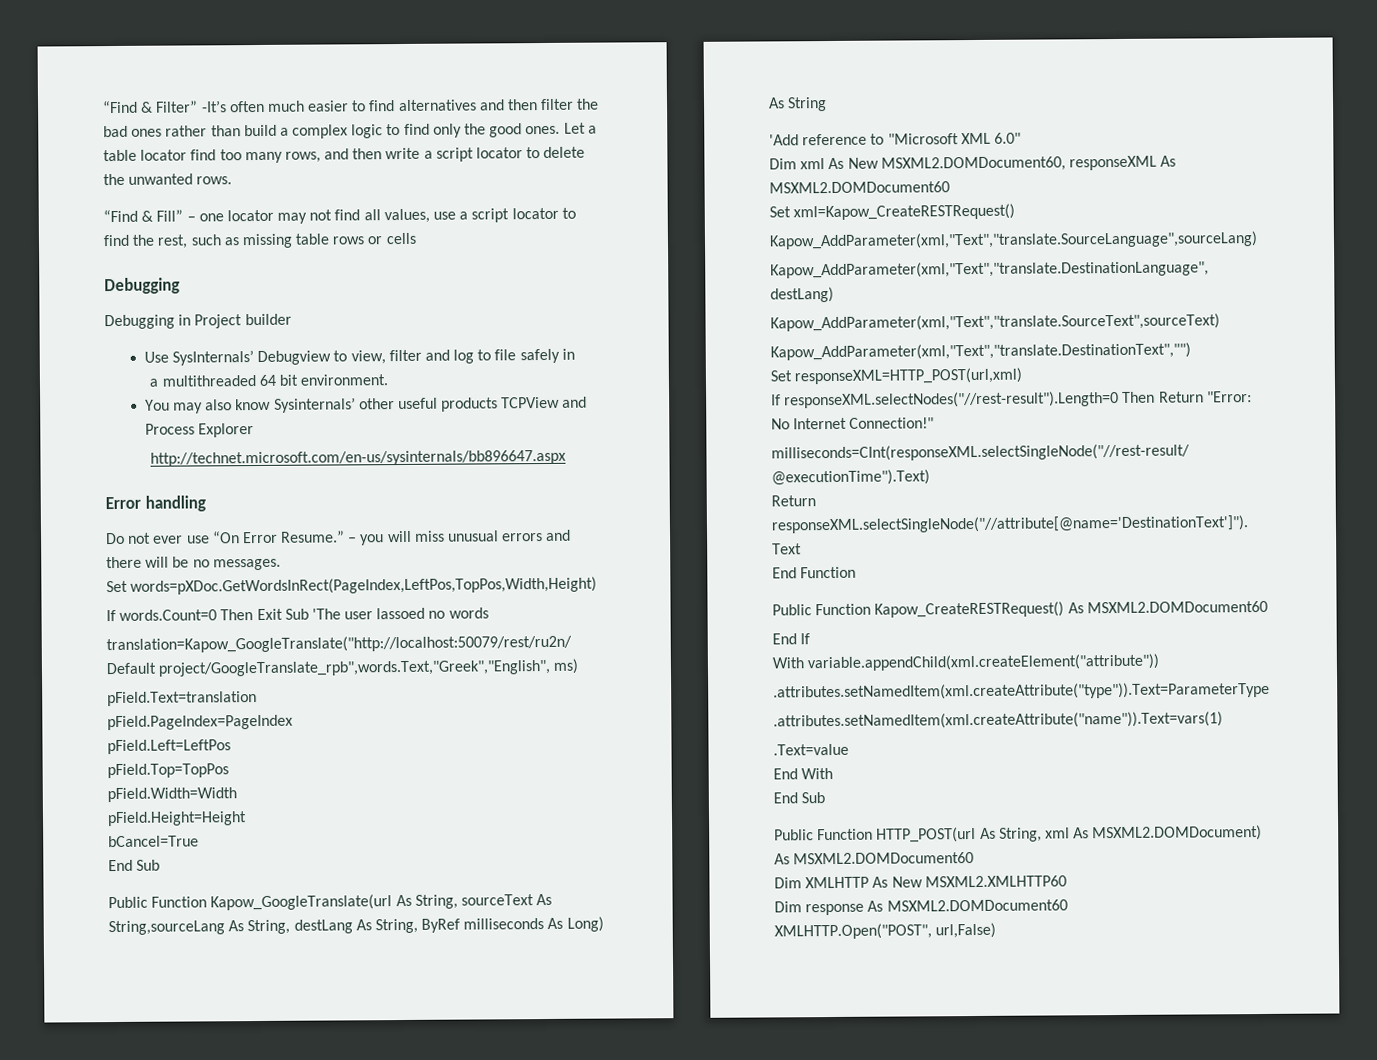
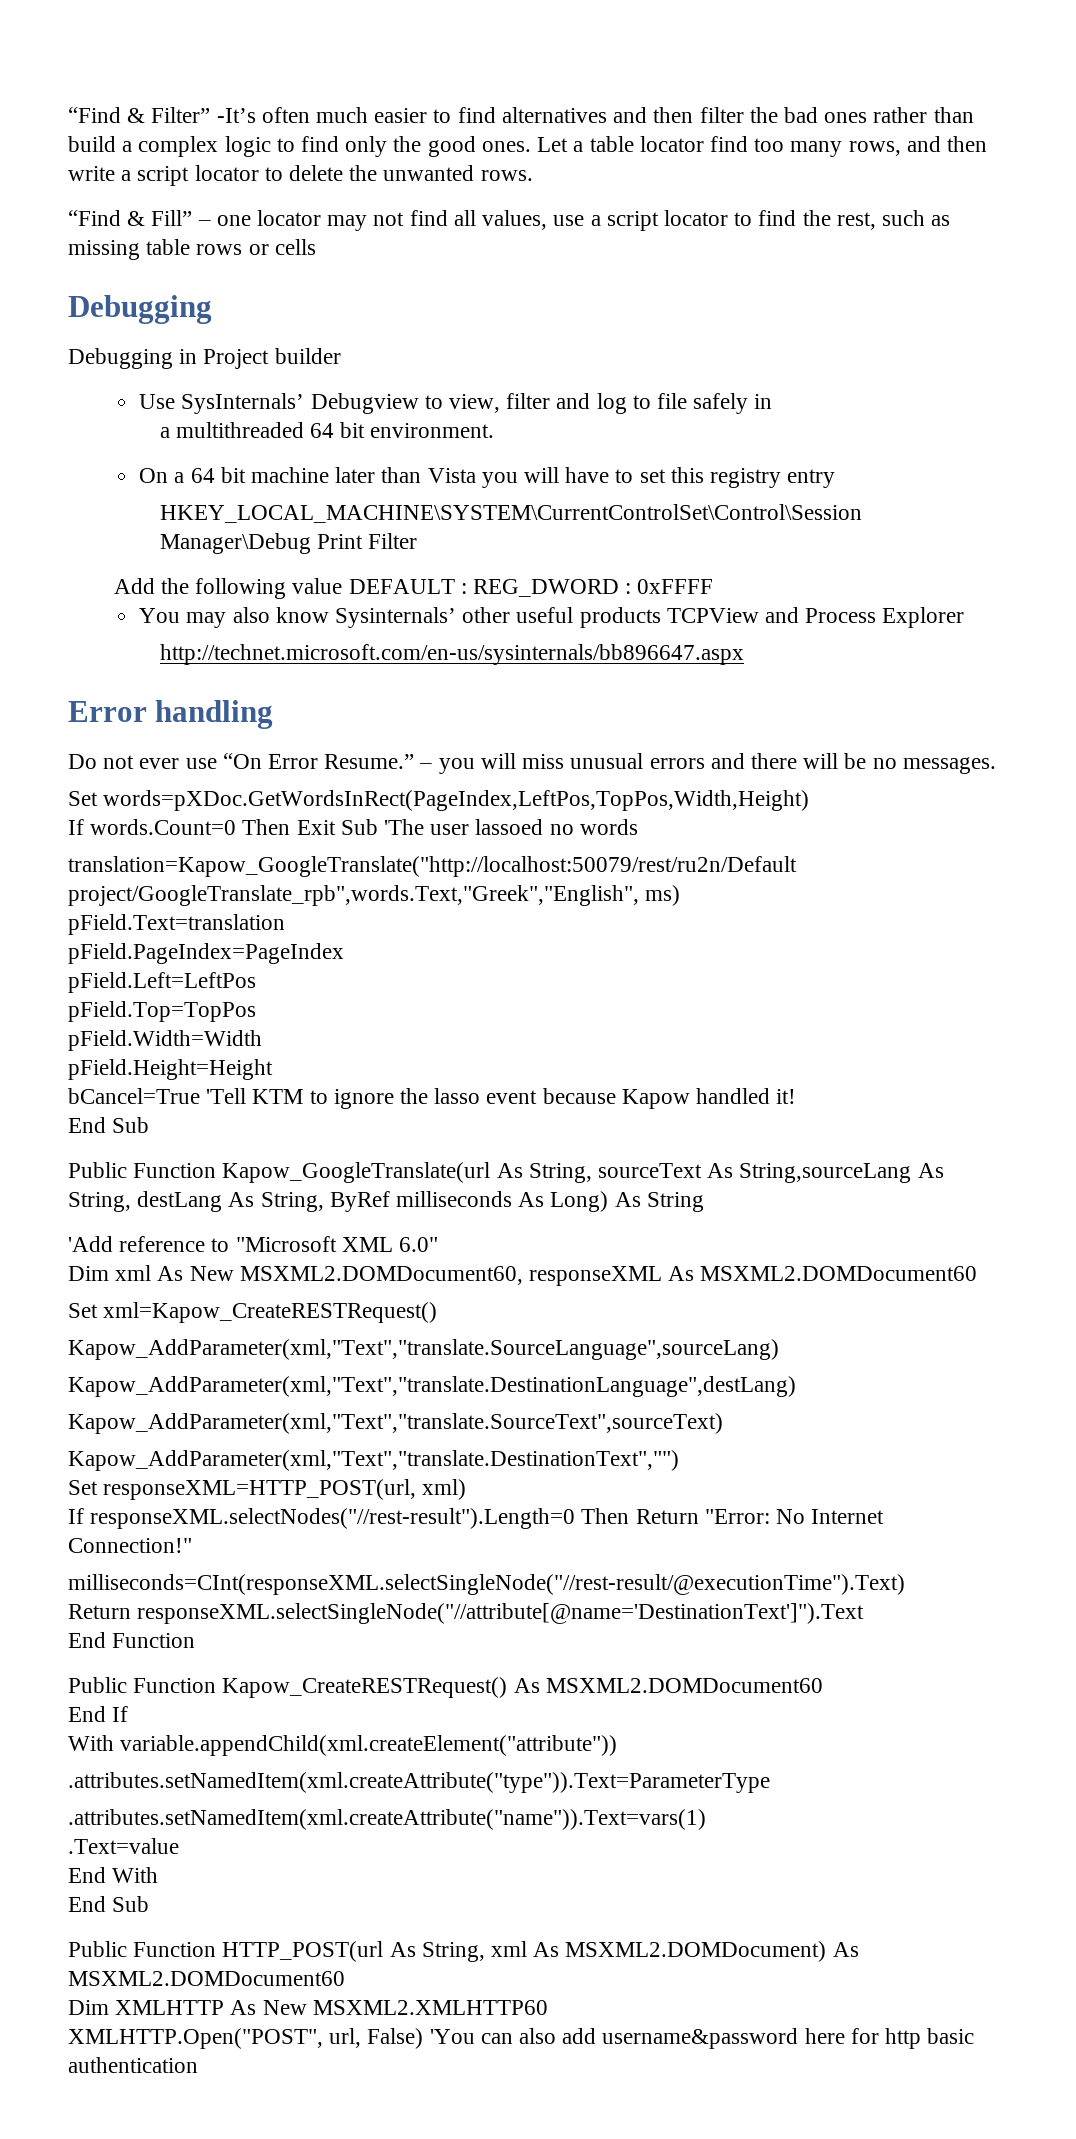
(389, 380) none -> [139,467,836,488] [159,504,862,523] [159,533,418,554] [113,578,714,599] // On a 64 bit machine later than Vista you will have to set this registry entry // HKEY_LOCAL_MACHINE\SYSTEM\CurrentControlSet\Control\Session Manager\Debug Print Filter // Add the following value DEFAULT : REG_DWORD : 0xFFFF
(199, 841) none -> [206,1088,797,1109] 'Tell KTM to ignore the lasso event because Kapow handled it!
[794,367,1023,385] responseXML=HTTP_POST(url,xml) -> [103,1479,467,1500] responseXML=HTTP_POST(url, xml)
[774,899,1068,916] [774,922,997,940] Dim response As MSXML2.DOMDocument60 // XMLHTTP.Open("POST", url,False) -> [68,2028,975,2049] [68,2057,198,2073] XMLHTTP.Open("POST", url, False) 'You can also add username&password here for http basic authentication

